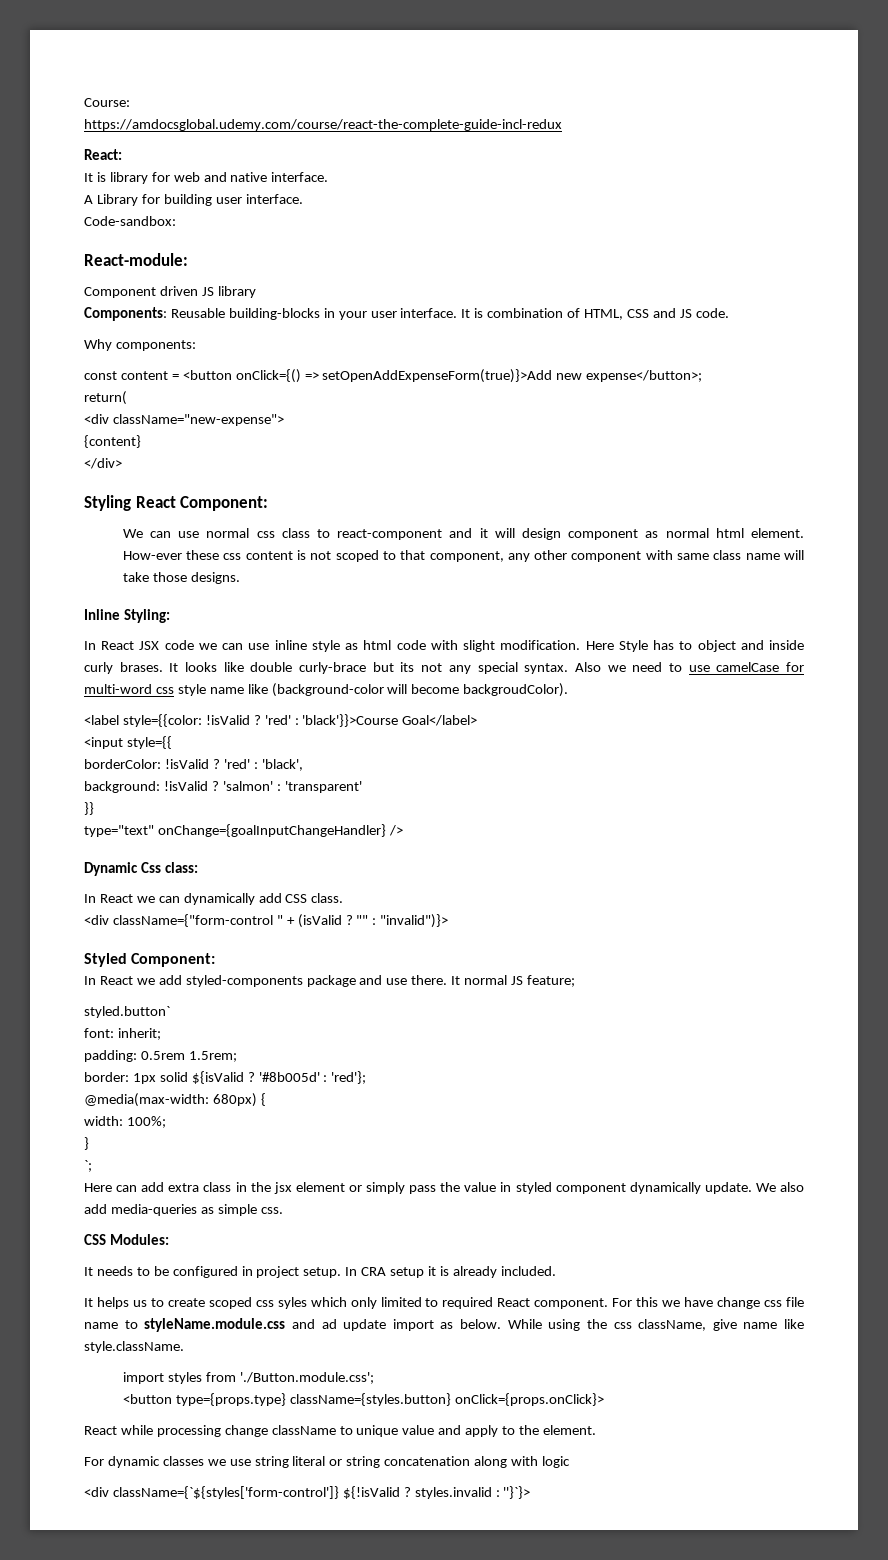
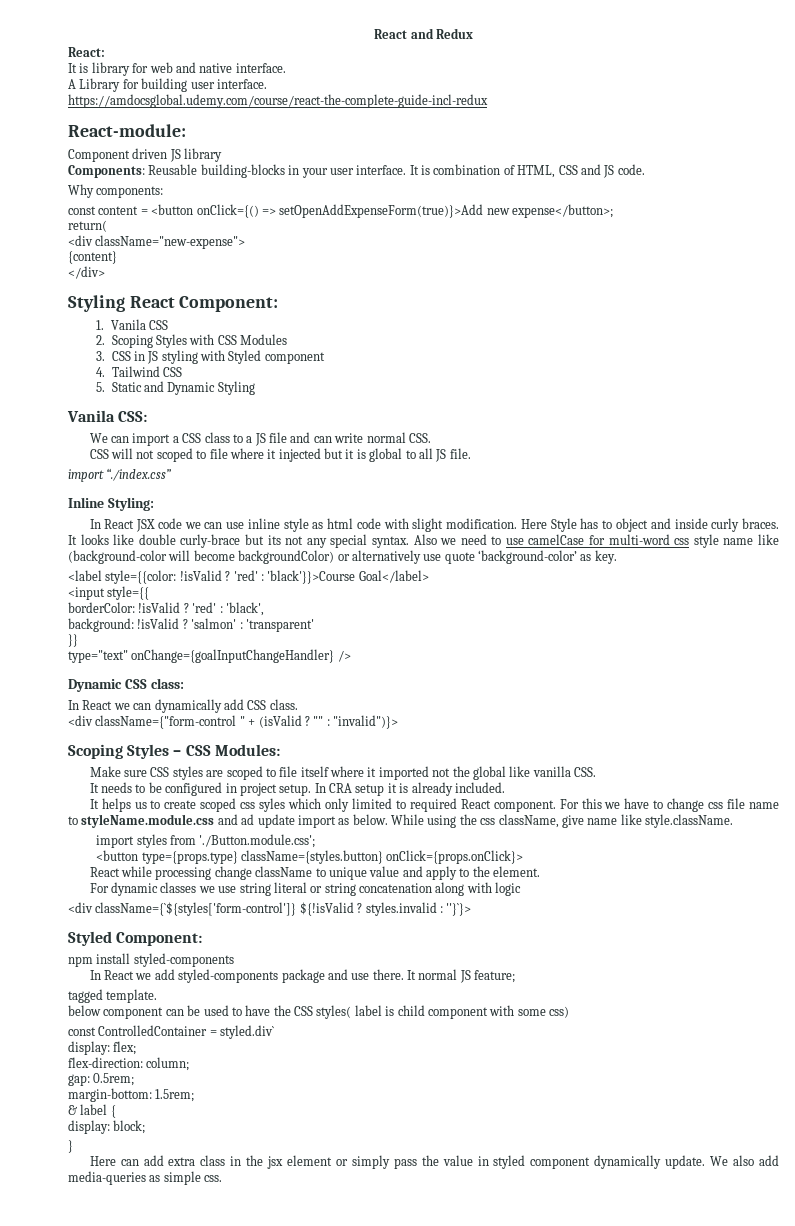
[84,98,130,107] [84,119,562,131] Course: // https://amdocsglobal.udemy.com/course/react-the-complete-guide-incl-redux -> [374,28,473,39] React and Redux
[84,216,176,226] Code-sandbox: -> [68,94,488,108] https://amdocsglobal.udemy.com/course/react-the-complete-guide-incl-redux
[122,528,804,540] [122,550,804,562] [122,572,240,584] We can use normal css class to react-component and it will design component as normal html element. How-ever these css content is not scoped to that component, any other component with same class name will take those designs. -> [96,319,168,330] [96,334,288,348] [96,350,325,364] [96,366,182,377] [96,381,255,395] [67,410,148,422] [89,432,431,446] [89,448,471,462] [68,468,172,482] 1. Vanila CSS // 2. Scoping Styles with CSS Modules // 3. CSS in JS styling with Styled component // 4. Tailwind CSS // 5. Static and Dynamic Styling // Vanila CSS: // We can import a CSS class to a JS file and can write normal CSS. // CSS will not scoped to file where it injected but it is global to all JS file. // import “./index.css”
[119,662,163,672] brases. -> [741,518,779,529] braces.
[463,683,569,697] backgroudColor). -> [238,550,617,564] backgroundColor) or alternatively use quote ‘background-color’ as key.
[141,862,162,873] Css -> [124,679,147,689] CSS
[84,953,216,967] [84,975,575,987] [84,1006,170,1018] [84,1028,161,1040] [84,1050,237,1062] [84,1071,367,1084] [84,1093,266,1107] [84,1116,166,1128] [84,1137,89,1150] [84,1160,92,1172] [84,1182,805,1194] [84,1204,283,1216] [84,1234,169,1245] Styled Component: // In React we add styled-components package and use there. It normal JS feature; // styled.button` // font: inherit; // padding: 0.5rem 1.5rem; // border: 1px solid ${isValid ? '#8b005d' : 'red'}; // @media(max-width: 680px) { // width: 100%; // } // `; // Here can add extra class in the jsx element or simply pass the value in styled component dynamically update. We also add media-queries as simple css. // CSS Modules: -> [68,744,280,759] [89,766,597,780] Scoping Styles – CSS Modules: // Make sure CSS styles are scoped to file itself where it imported not the global like vanilla CSS.
(714, 1302) none -> [653,800,664,809] to
(531, 1492) none -> [68,931,203,946] [68,953,234,967] [89,969,516,983] [68,989,158,1003] [68,1005,569,1019] [68,1025,275,1039] [68,1041,137,1055] [68,1057,190,1071] [68,1073,135,1086] [68,1088,195,1102] [68,1104,116,1118] [68,1120,146,1134] [68,1140,73,1153] [89,1155,780,1169] [68,1171,223,1185] // Styled Component: // npm install styled-components // In React we add styled-components package and use there. It normal JS feature; // tagged template. // below component can be used to have the CSS styles( label is child component with some css) // const ControlledContainer = styled.div` // display: flex; // flex-direction: column; // gap: 0.5rem; // margin-bottom: 1.5rem; // & label { // display: block; // } // Here can add extra class in the jsx element or simply pass the value in styled component dynamically update. We also add media-queries as simple css.

